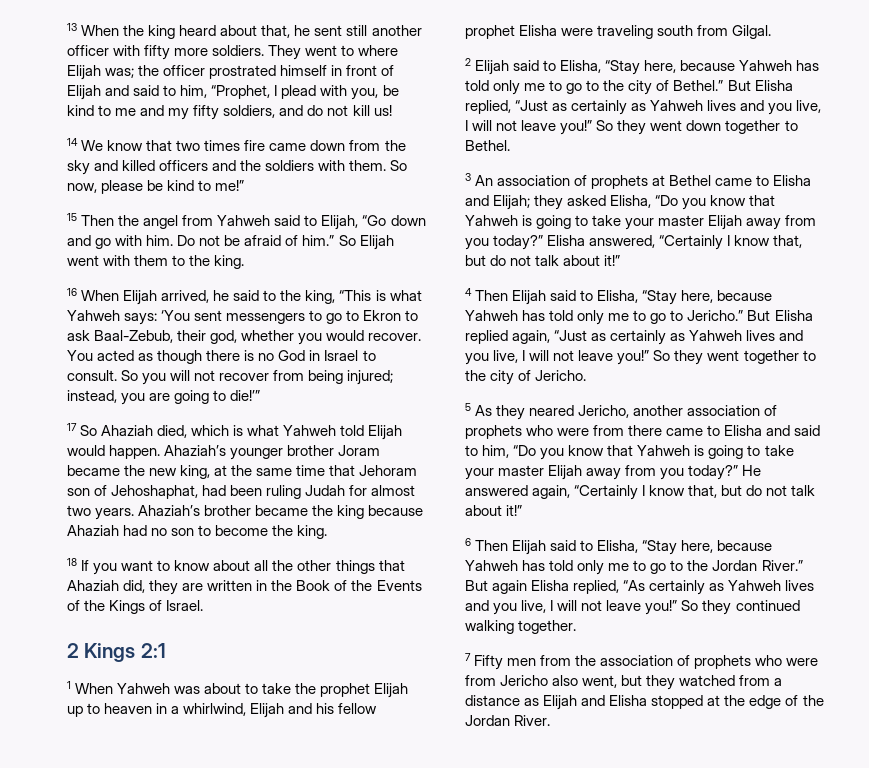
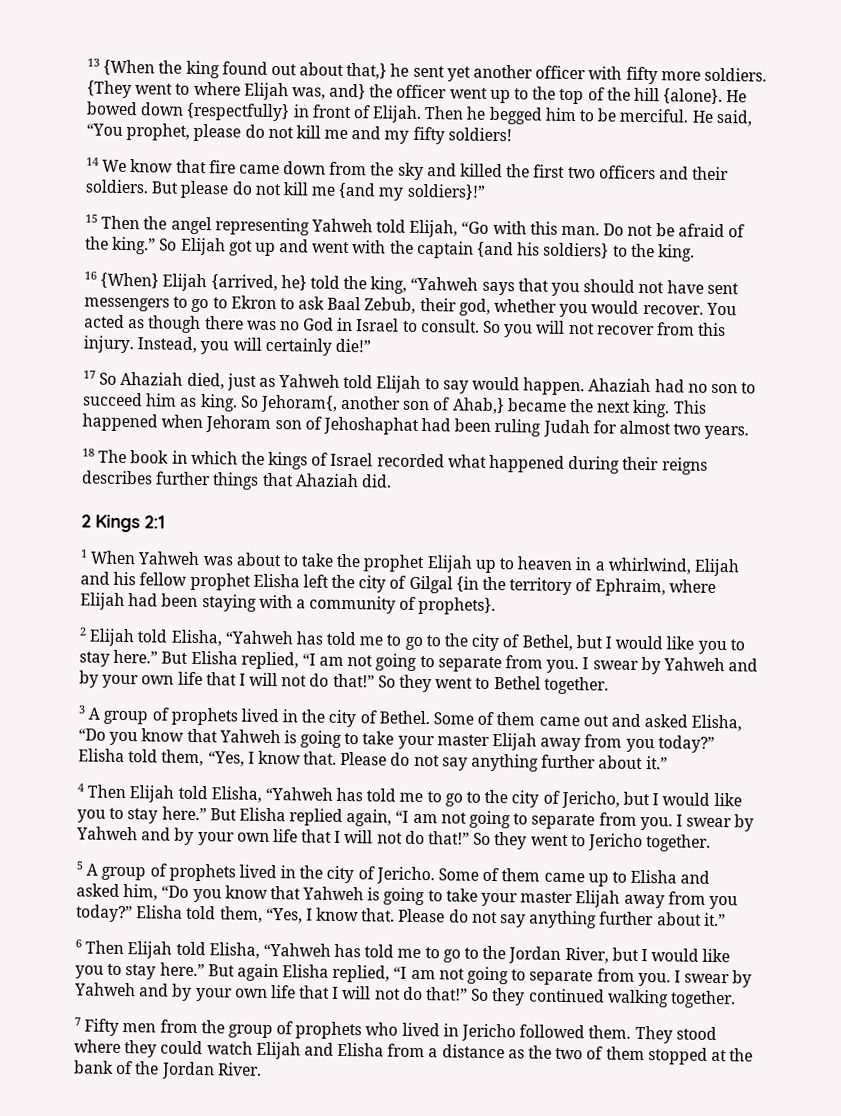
[81,25,291,39] When the king heard about that, -> [103,59,388,80] {When the king found out about that,}
[346,25,368,36] still -> [446,66,471,82] yet
[268,45,302,60] They -> [87,80,132,99] {They
[105,65,395,79] [67,85,399,100] [67,105,392,120] was; the officer prostrated himself in front of Elijah and said to him, “Prophet, I plead with you, be kind to me and my fifty soldiers, and do not kill us! -> [291,83,748,105] [86,101,753,127] [86,123,512,145] was, and} the officer went up to the top of the hill {alone}. He bowed down {respectfully} in front of Elijah. Then he begged him to be merciful. He said, “You prophet, please do not kill me and my fifty soldiers!
[176,140,241,151] two times -> (207, 166) none
[159,160,408,171] [67,180,245,194] [67,213,426,230] [67,235,174,249] officers and the soldiers with them. So now, please be kind to me!” // 15 Then the angel from Yahweh said to Elijah, “Go down and go with him. -> [506,164,730,181] [85,179,486,201] [85,214,601,238] the first two officers and their soldiers. But please do not kill me {and my soldiers}!” // 15 Then the angel representing Yahweh told Elijah, “Go with this man.
[302,235,394,250] [67,255,245,269] [67,288,422,305] [67,310,191,325] him.” So Elijah went with them to the king. // 16 When Elijah arrived, he said to the king, “This is what Yahweh says: ‘You -> [85,236,695,262] [84,271,704,297] the king.” So Elijah got up and went with the captain {and his soldiers} to the king. // 16 {When} Elijah {arrived, he} told the king, “Yahweh says that you should not have
[94,330,174,343] Baal-Zebub, -> [327,296,417,314] Baal Zebub,
[244,350,255,361] is -> [246,320,277,331] was
[308,370,394,385] [67,390,261,405] [67,423,403,440] [67,445,381,460] [67,465,356,479] being injured; instead, you are going to die!’” // 17 So Ahaziah died, which is what Yahweh told Elijah would happen. Ahaziah’s younger brother Joram became the new king, at the same time that -> [698,322,727,337] [83,335,371,356] [83,370,757,396] [83,392,707,418] [82,413,204,432] this injury. Instead, you will certainly die!” // 17 So Ahaziah died, just as Yahweh told Elijah to say would happen. Ahaziah had no son to succeed him as king. So Jehoram{, another son of Ahab,} became the next king. This happened when
[111,485,199,499] Jehoshaphat, -> [322,416,419,435] Jehoshaphat
[138,505,424,519] [67,525,328,539] [67,558,405,575] [67,580,422,595] [67,600,204,614] Ahaziah’s brother became the king because Ahaziah had no son to become the king. // 18 If you want to know about all the other things that Ahaziah did, they are written in the Book of the Events of the Kings of Israel. -> [82,448,708,475] [81,470,392,490] // 18 The book in which the kings of Israel recorded what happened during their reigns describes further things that Ahaziah did.
[561,25,772,39] [465,58,820,75] [465,80,793,95] [465,100,822,115] [465,120,798,135] [465,140,510,151] [465,173,812,189] [465,195,564,210] were traveling south from Gilgal. // 2 Elijah said to Elisha, “Stay here, because Yahweh has told only me to go to the city of Bethel.” But Elisha replied, “Just as certainly as Yahweh lives and you live, I will not leave you!” So they went down together to Bethel. // 3 An association of prophets at Bethel came to Elisha and Elijah; they -> [302,574,716,597] [80,592,497,616] [79,627,745,655] [79,649,759,675] [79,670,609,695] [78,705,641,728] left the city of Gilgal {in the territory of Ephraim, where Elijah had been staying with a community of prophets}. // 2 Elijah told Elisha, “Yahweh has told me to go to the city of Bethel, but I would like you to stay here.” But Elisha replied, “I am not going to separate from you. I swear by Yahweh and by your own life that I will not do that!” So they went to Bethel together. // 3 A group of prophets lived in the city of Bethel. Some of them came out and
[589,235,803,250] [465,255,621,266] [465,288,773,305] [465,310,813,325] [465,330,804,345] [465,350,816,365] [465,370,587,385] [465,403,778,420] [465,425,821,439] [465,445,478,456] answered, “Certainly I know that, but do not talk about it!” // 4 Then Elijah said to Elisha, “Stay here, because Yahweh has told only me to go to Jericho.” But Elisha replied again, “Just as certainly as Yahweh lives and you live, I will not leave you!” So they went together to the city of Jericho. // 5 As they neared Jericho, another association of prophets who were from there came to Elisha and said to -> [128,749,668,772] [77,783,742,809] [77,806,755,832] [76,826,712,852] [76,861,711,887] [76,883,120,897] told them, “Yes, I know that. Please do not say anything further about it.” // 4 Then Elijah told Elisha, “Yahweh has told me to go to the city of Jericho, but I would like you to stay here.” But Elisha replied again, “I am not going to separate from you. I swear by Yahweh and by your own life that I will not do that!” So they went to Jericho together. // 5 A group of prophets lived in the city of Jericho. Some of them came up to Elisha and asked
[742,465,762,476] [465,485,816,500] [465,505,523,516] [465,538,773,555] [465,560,605,575] He answered again, “Certainly I know that, but do not talk about it!” // 6 Then Elijah said to Elisha, “Stay here, because Yahweh has told only -> [136,905,726,929] [75,939,395,959] Elisha told them, “Yes, I know that. Please do not say anything further about it.” // 6 Then Elijah told Elisha, “Yahweh has told
[761,560,803,571] [465,580,815,595] [465,600,678,615] River.” But again Elisha replied, “As certainly as Yahweh lives and you live, I will not leave you!” -> [564,946,731,964] [75,962,753,988] [74,982,469,1002] River, but I would like you to stay here.” But again Elisha replied, “I am not going to separate from you. I swear by Yahweh and by your own life that I will not do that!”
[600,655,819,669] [465,675,783,690] [465,695,648,710] association of prophets who were from Jericho also went, but they watched from a distance as Elijah and Elisha -> [227,1021,717,1044] [74,1039,645,1061] group of prophets who lived in Jericho followed them. They stood where they could watch Elijah and Elisha from a distance as the two of them
[749,695,782,709] edge -> [74,1060,114,1074] bank

